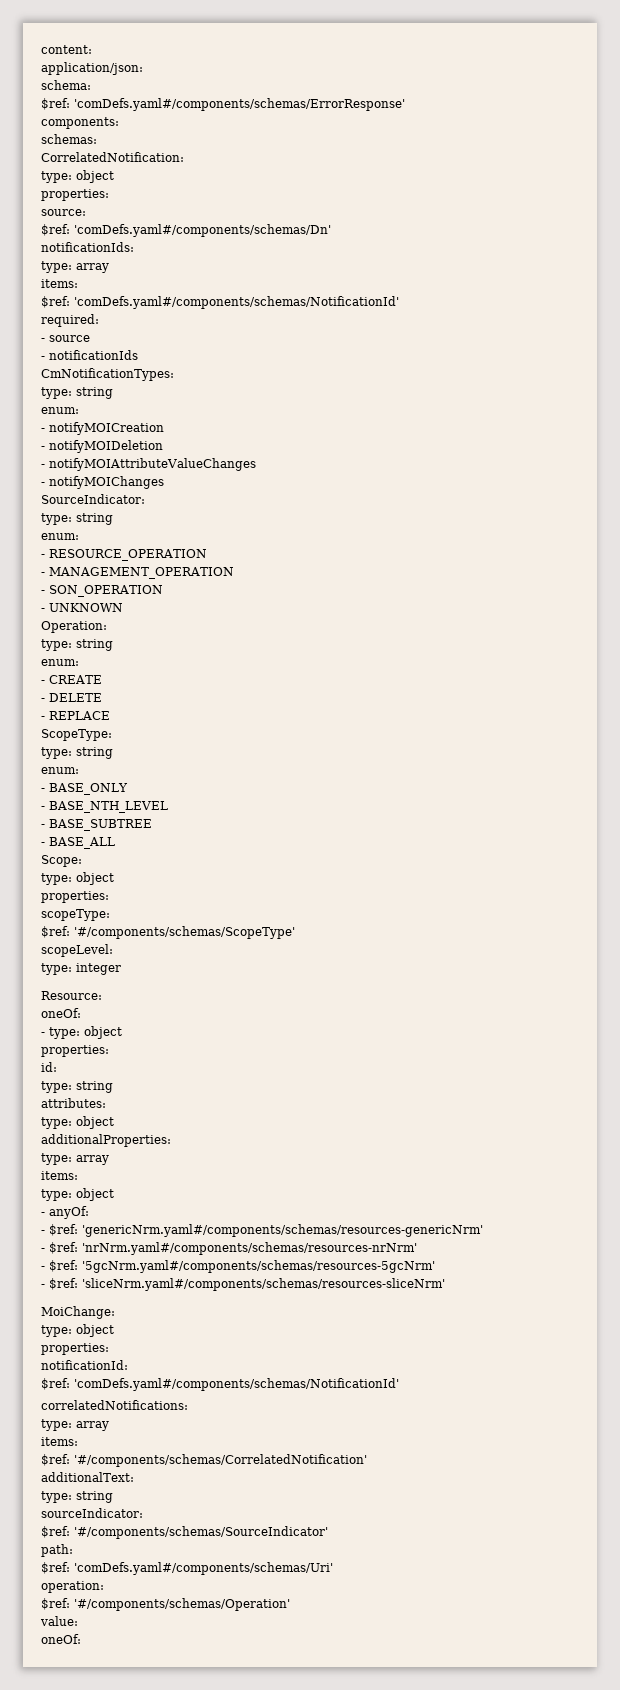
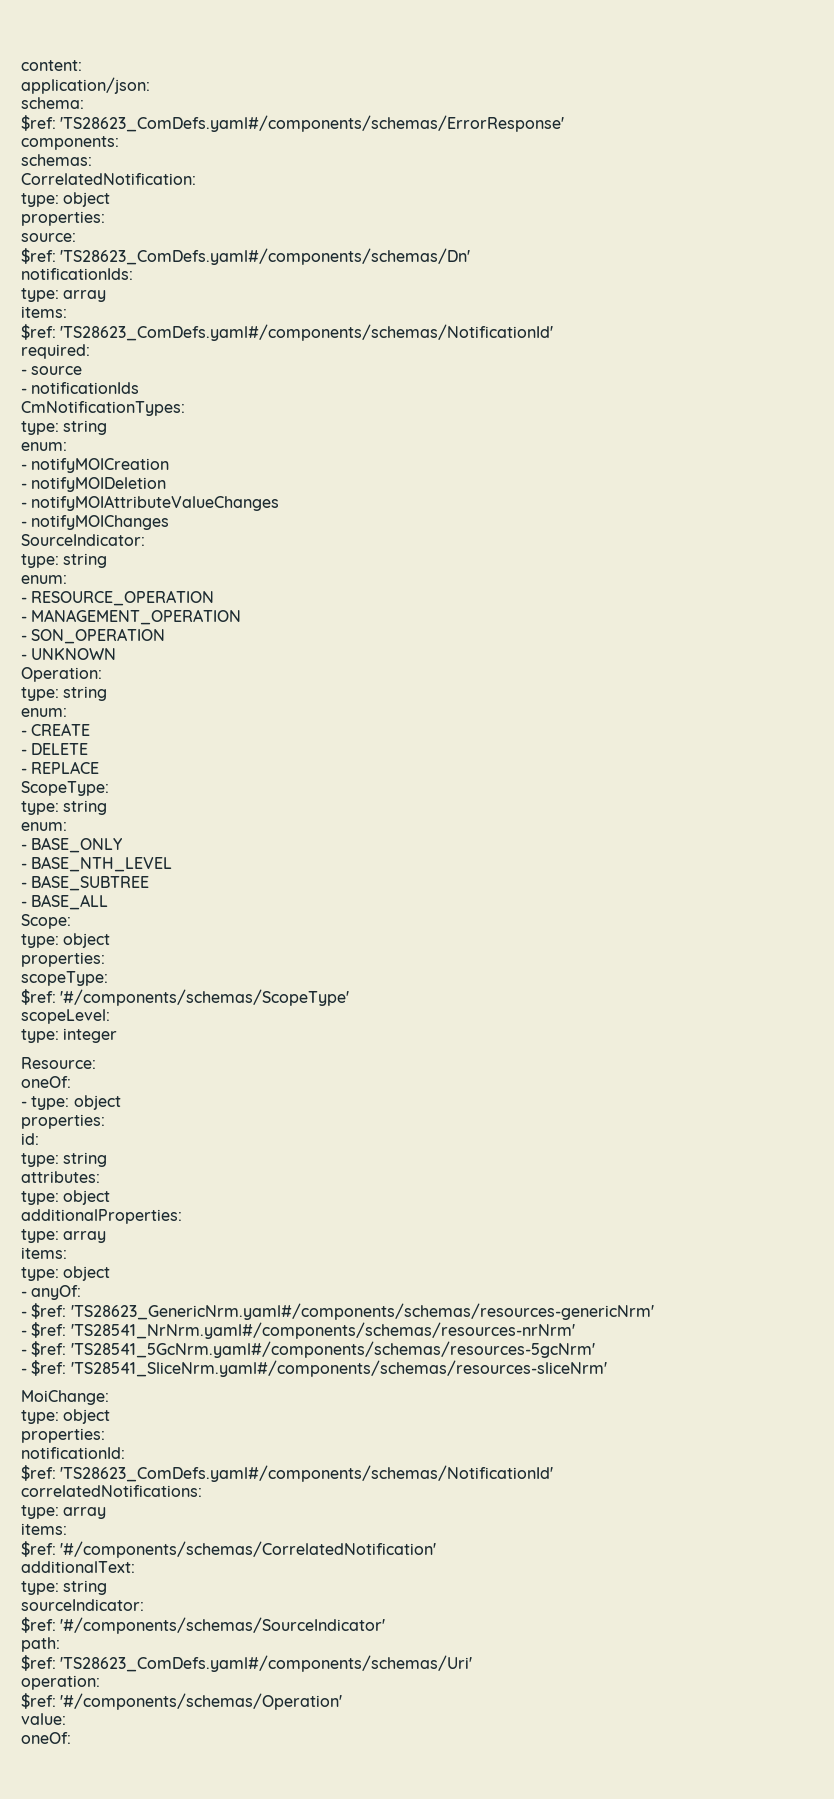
[74,98,405,111] 'comDefs.yaml#/components/schemas/ErrorResponse' -> [60,115,565,132] 'TS28623_ComDefs.yaml#/components/schemas/ErrorResponse'
[74,224,331,237] 'comDefs.yaml#/components/schemas/Dn' -> [60,248,471,265] 'TS28623_ComDefs.yaml#/components/schemas/Dn'
[74,296,399,309] 'comDefs.yaml#/components/schemas/NotificationId' -> [60,324,554,341] 'TS28623_ComDefs.yaml#/components/schemas/NotificationId'
[82,1224,483,1237] [41,1242,417,1255] [41,1260,435,1273] [41,1278,445,1291] 'genericNrm.yaml#/components/schemas/resources-genericNrm' // - $ref: 'nrNrm.yaml#/components/schemas/resources-nrNrm' // - $ref: '5gcNrm.yaml#/components/schemas/resources-5gcNrm' // - $ref: 'sliceNrm.yaml#/components/schemas/resources-sliceNrm' -> [70,1303,654,1320] [21,1322,575,1339] [21,1341,595,1358] [21,1360,607,1377] 'TS28623_GenericNrm.yaml#/components/schemas/resources-genericNrm' // - $ref: 'TS28541_NrNrm.yaml#/components/schemas/resources-nrNrm' // - $ref: 'TS28541_5GcNrm.yaml#/components/schemas/resources-5gcNrm' // - $ref: 'TS28541_SliceNrm.yaml#/components/schemas/resources-sliceNrm'
[74,1378,399,1391] 'comDefs.yaml#/components/schemas/NotificationId' -> [60,1465,554,1482] 'TS28623_ComDefs.yaml#/components/schemas/NotificationId'
[74,1562,333,1575] 'comDefs.yaml#/components/schemas/Uri' -> [60,1655,473,1672] 'TS28623_ComDefs.yaml#/components/schemas/Uri'

